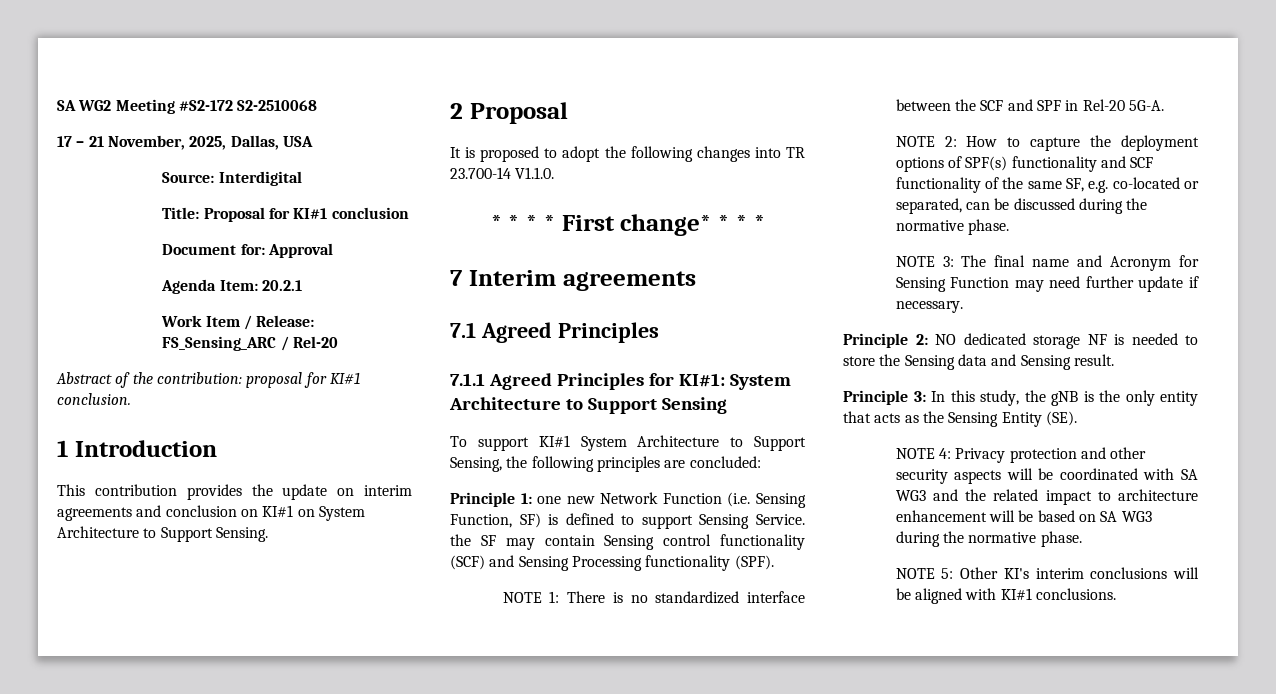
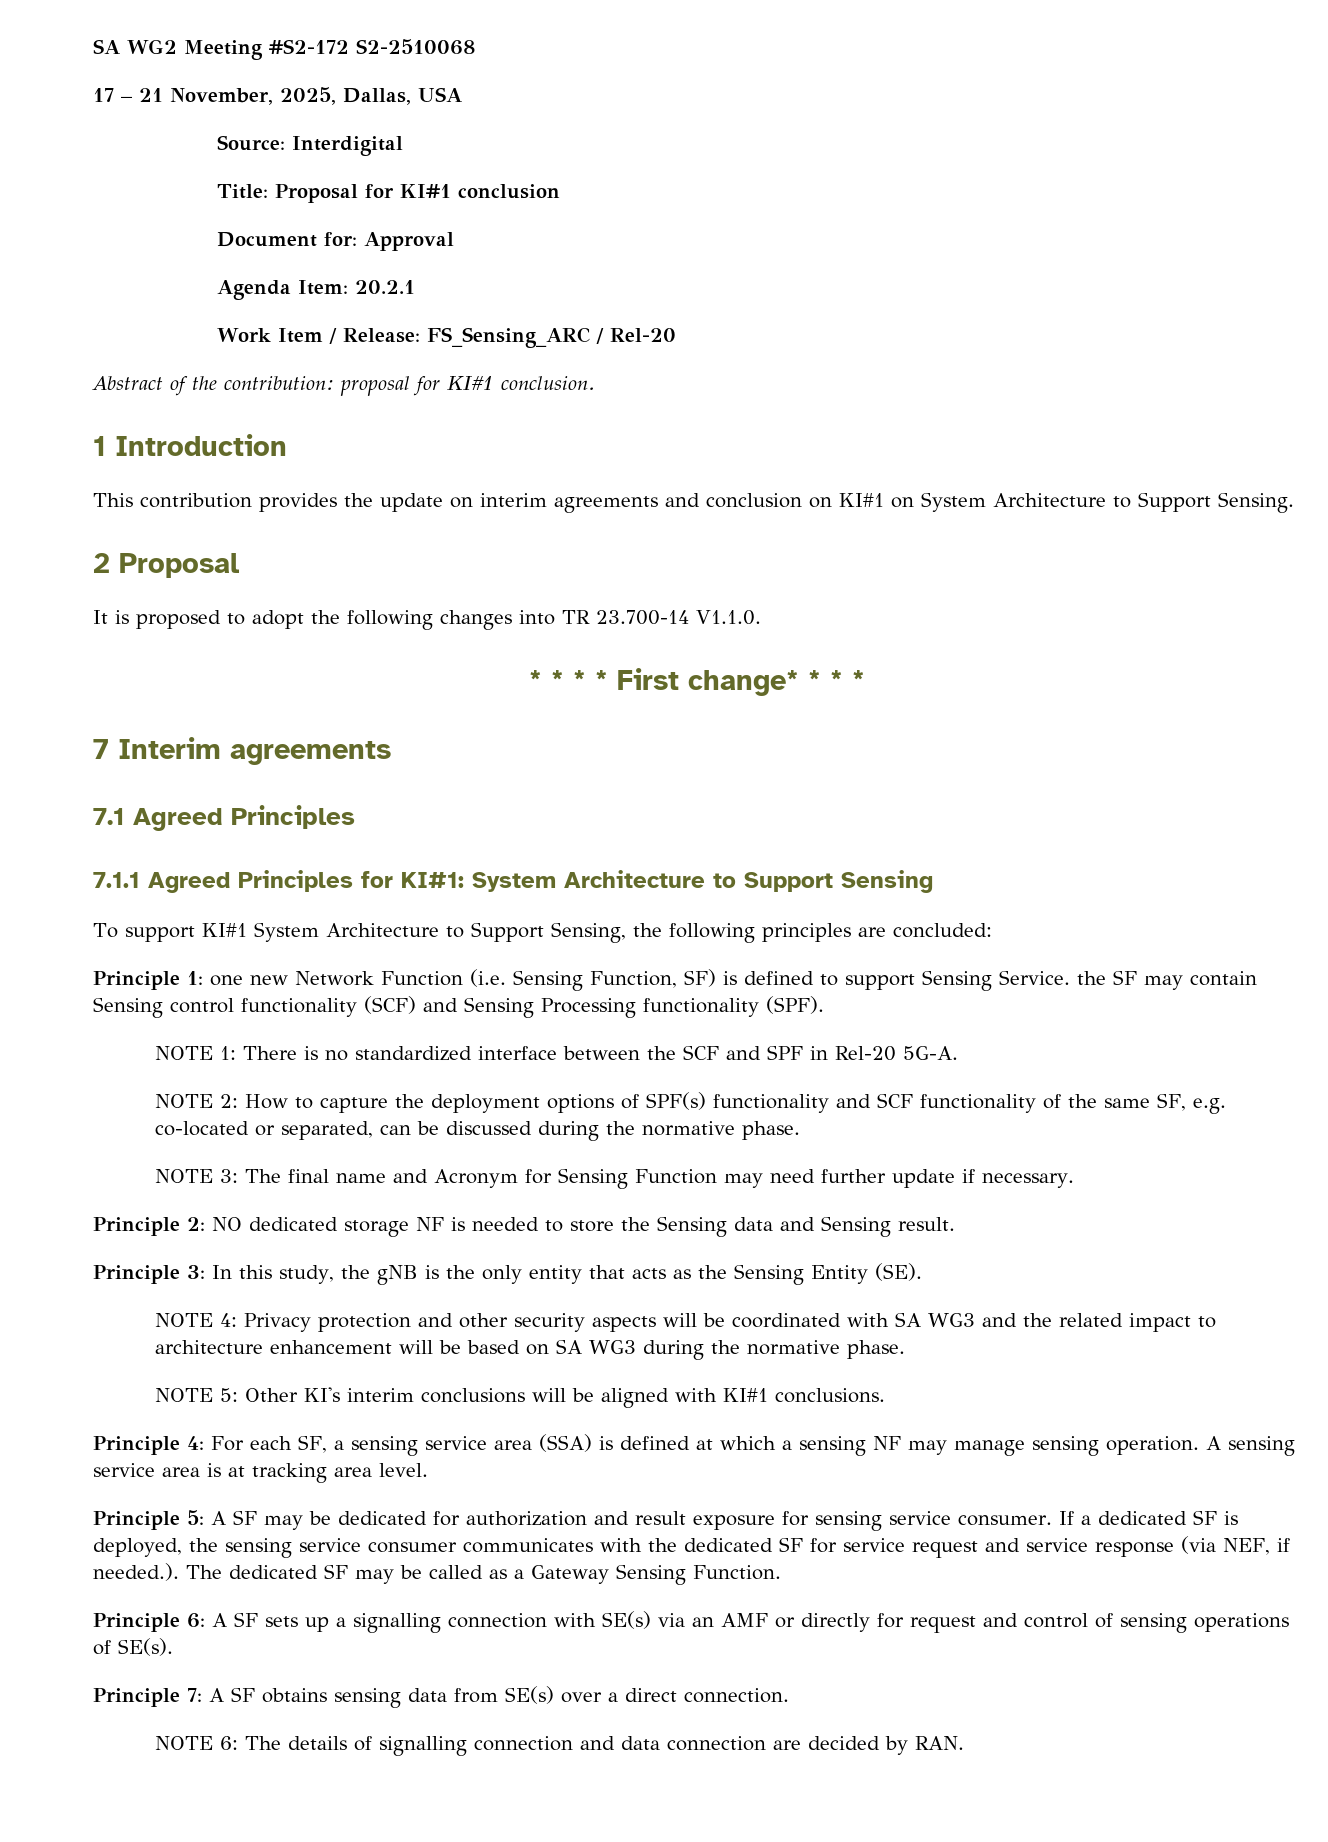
(1116, 594) none -> [93,1434,1295,1456] [93,1463,428,1483] [93,1510,1238,1531] [93,1536,1290,1558] [93,1563,781,1585] [93,1611,1289,1633] [93,1638,173,1656] [93,1686,789,1708] [155,1736,965,1756] // Principle 4: For each SF, a sensing service area (SSA) is defined at which a sensing NF may manage sensing operation. A sensing service area is at tracking area level. // Principle 5: A SF may be dedicated for authorization and result exposure for sensing service consumer. If a dedicated SF is deployed, the sensing service consumer communicates with the dedicated SF for service request and service response (via NEF, if needed.). The dedicated SF may be called as a Gateway Sensing Function. // Principle 6: A SF sets up a signalling connection with SE(s) via an AMF or directly for request and control of sensing operations of SE(s). // Principle 7: A SF obtains sensing data from SE(s) over a direct connection. // NOTE 6: The details of signalling connection and data connection are decided by RAN.

